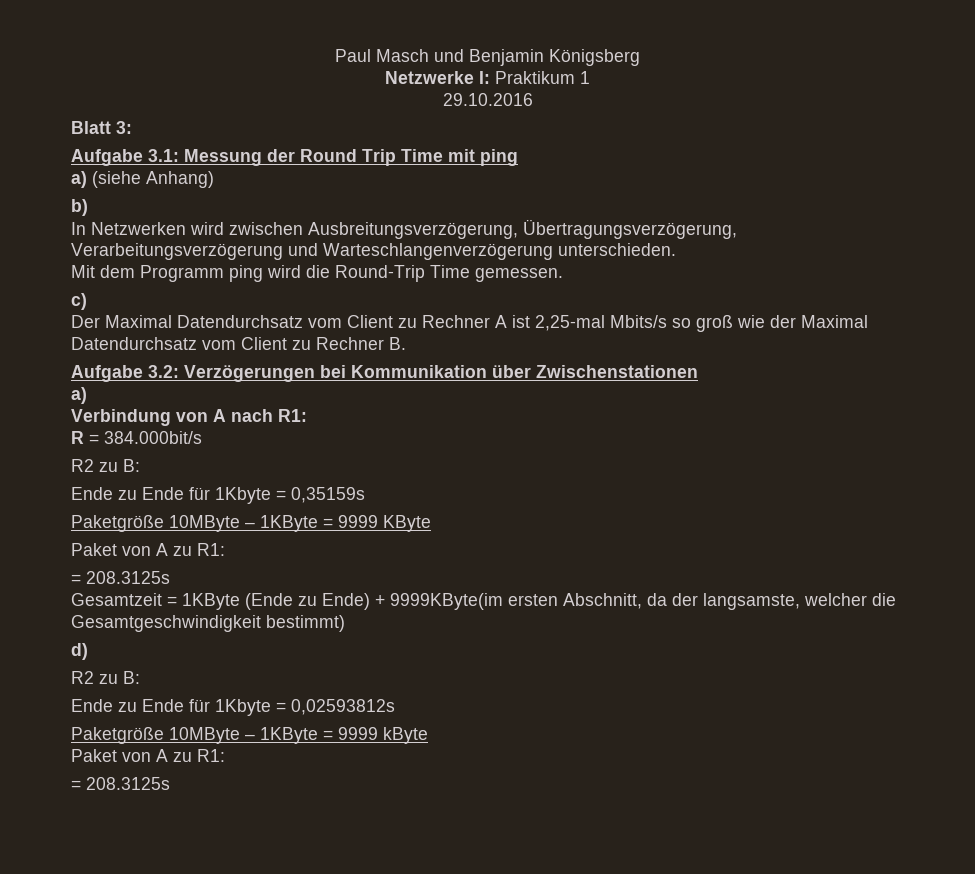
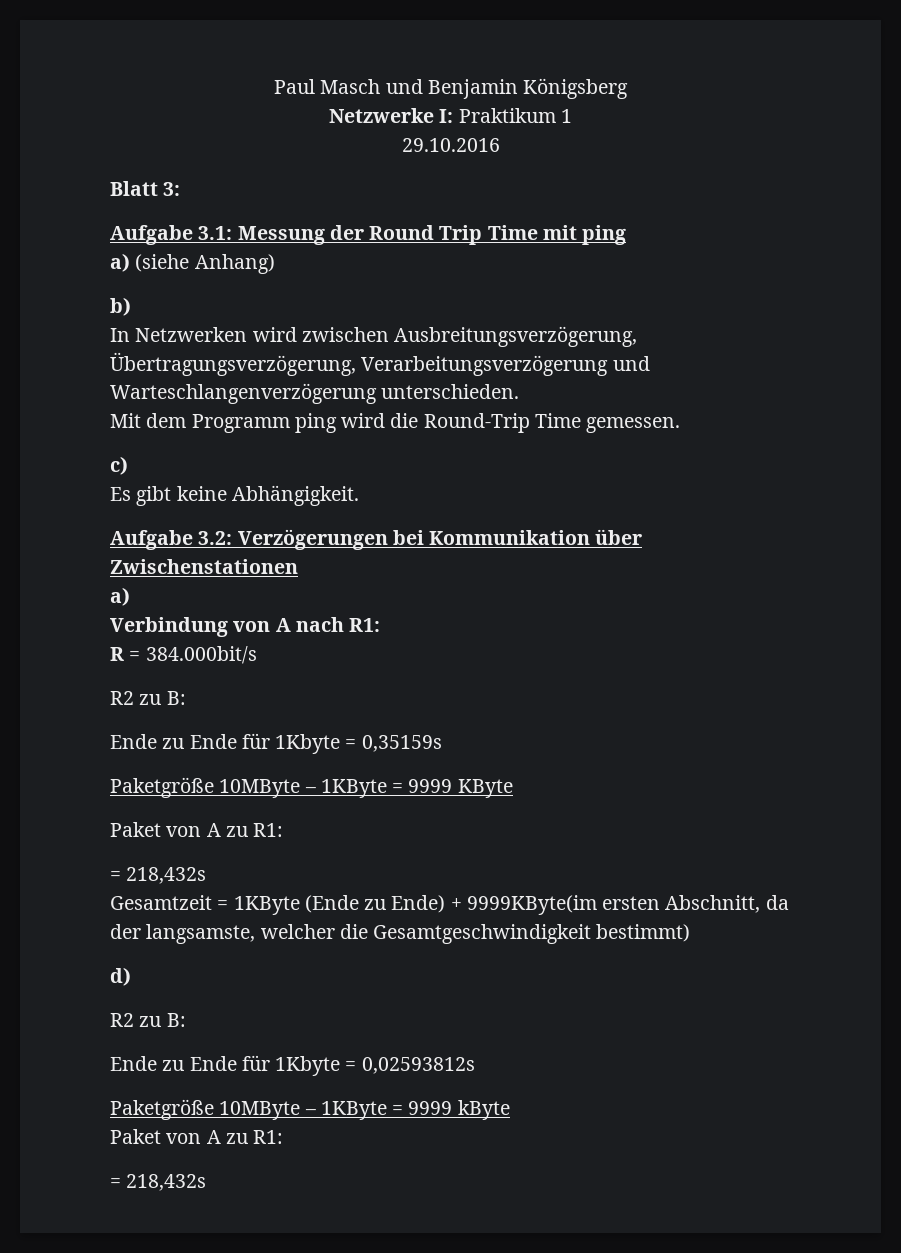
[71,315,868,332] [71,337,406,350] Der Maximal Datendurchsatz vom Client zu Rechner A ist 2,25-mal Mbits/s so groß wie der Maximal Datendurchsatz vom Client zu Rechner B. -> [110,485,359,506] Es gibt keine Abhängigkeit.
[86,571,170,584] 208.3125s -> [126,867,207,884] 218,432s
[86,777,170,790] 208.3125s -> [126,1174,207,1191] 218,432s

